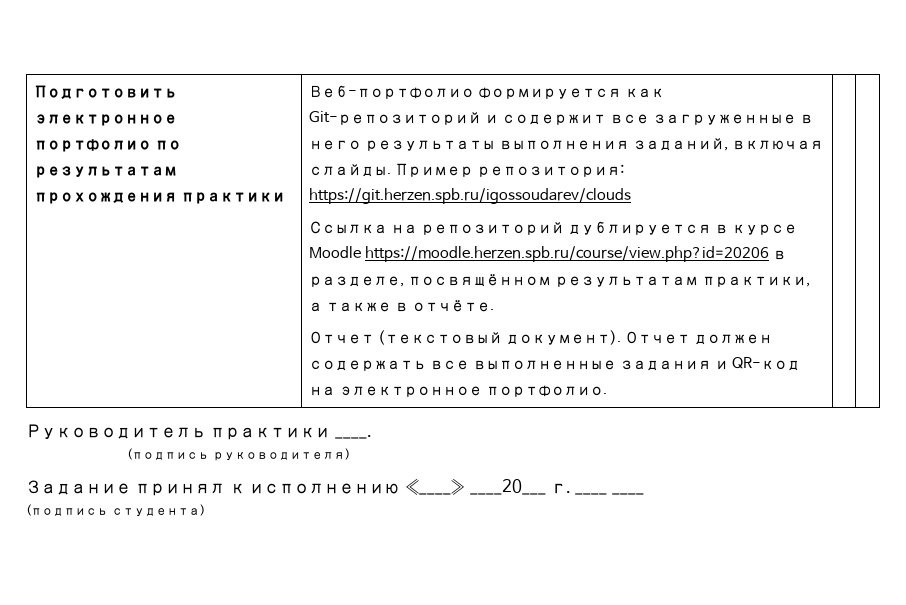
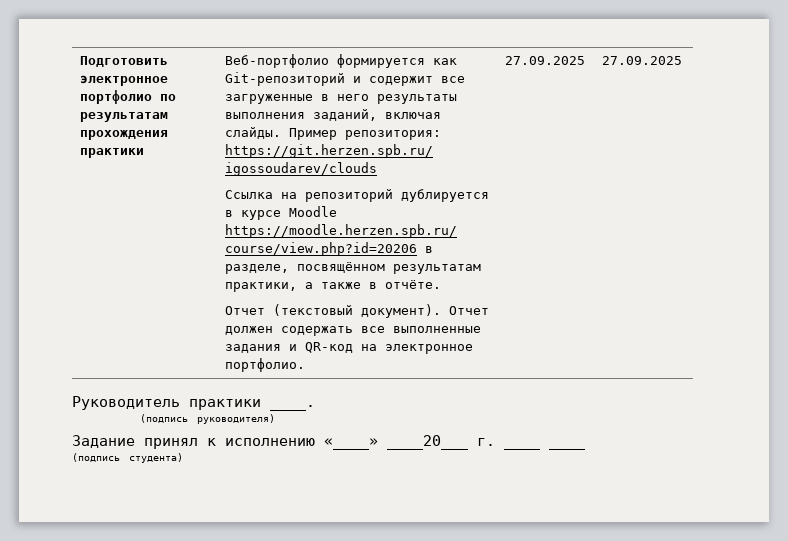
(607, 391) | -> [505,56,586,65] [602,56,683,65] 27.09.2025 | 27.09.2025

